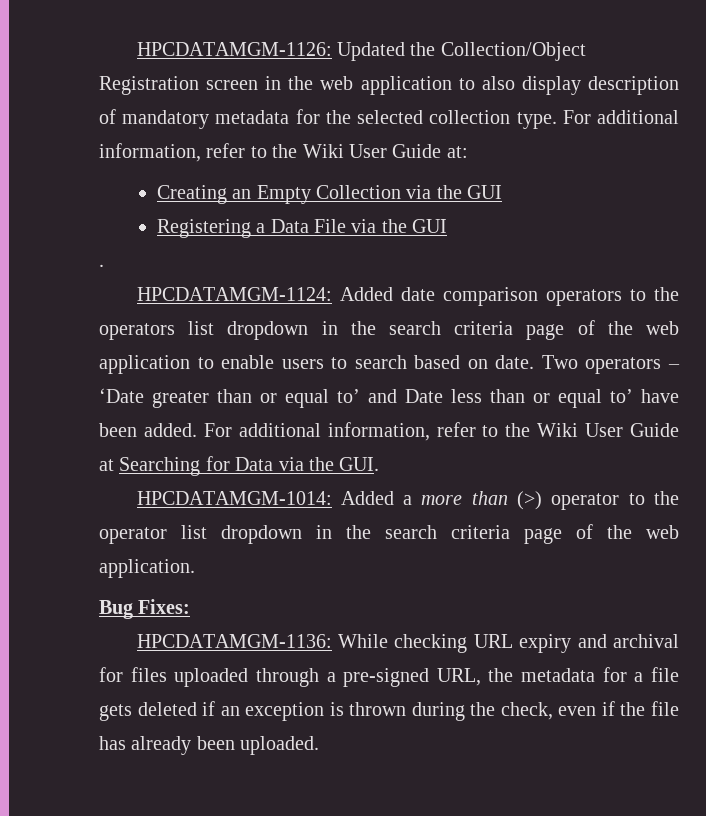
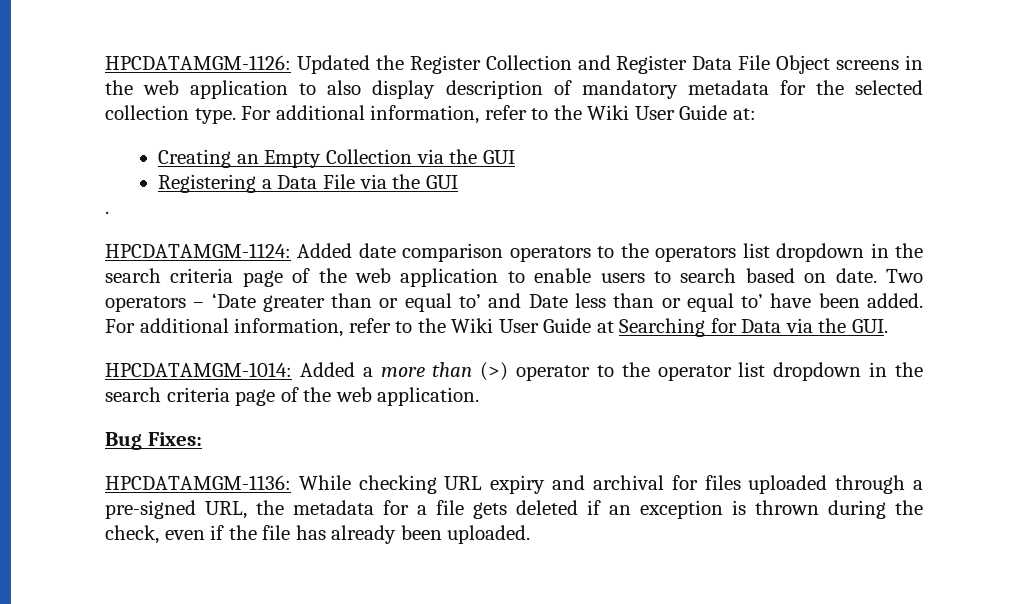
[440,42,586,61] [99,76,259,95] Collection/Object Registration screen -> [409,55,900,74] Register Collection and Register Data File Object screens

